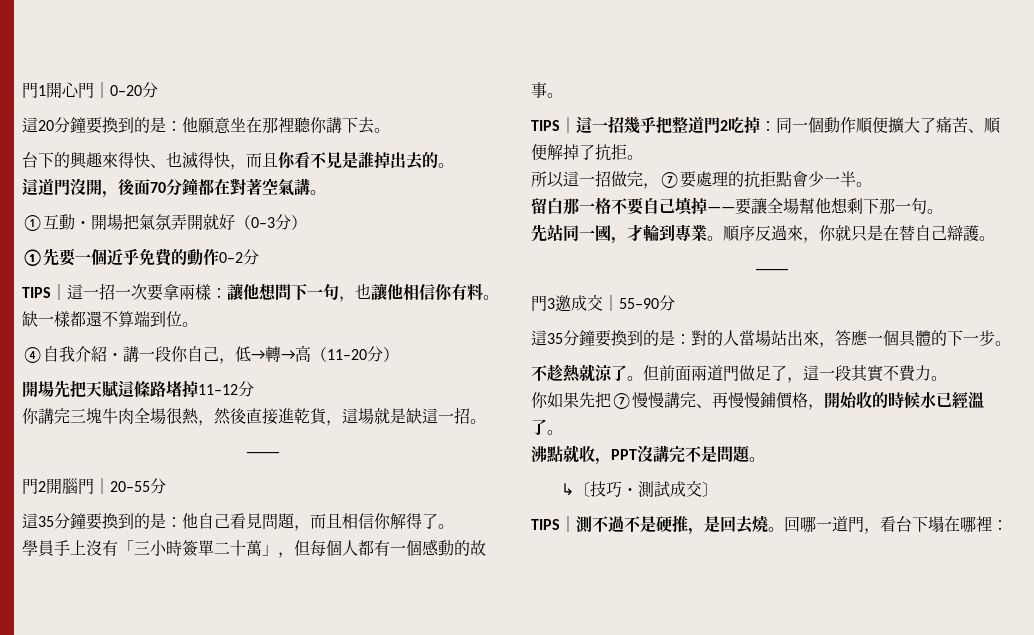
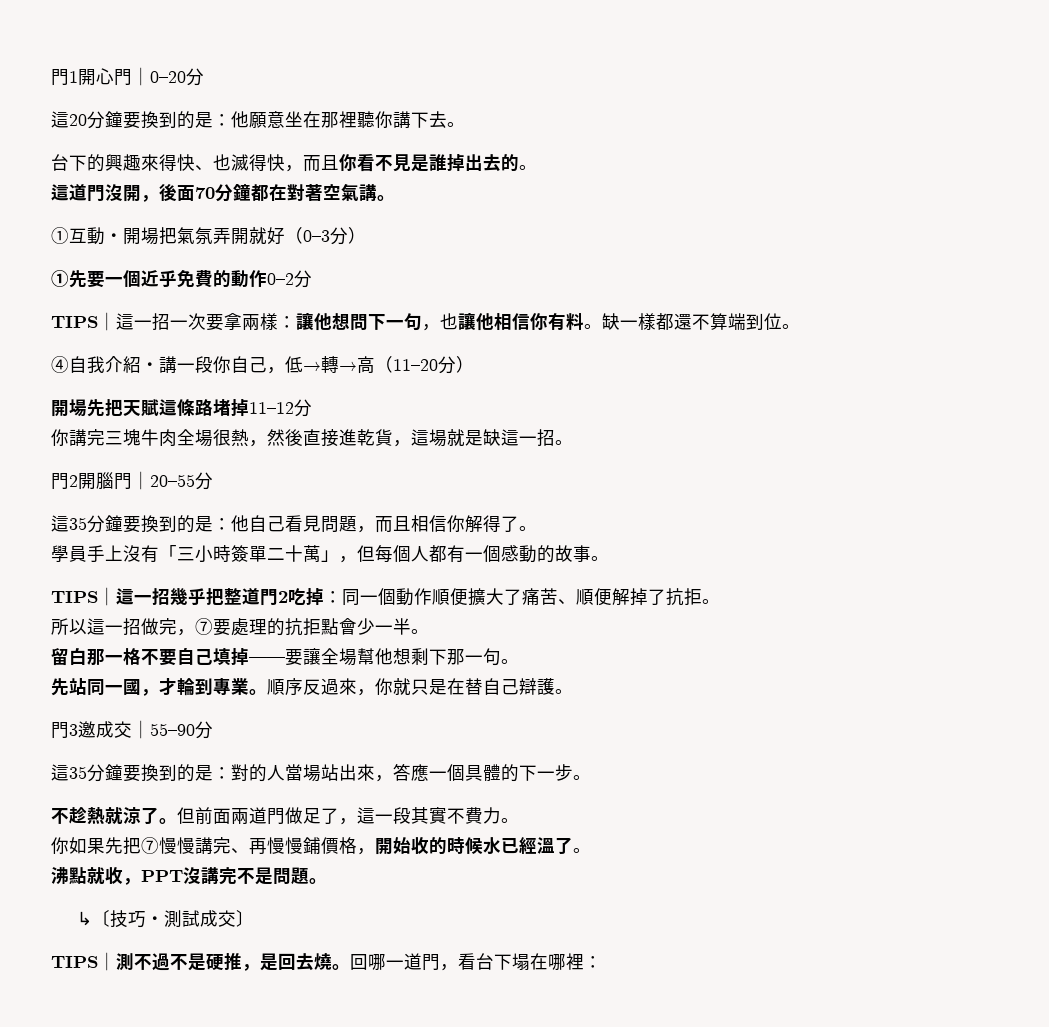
[245,452,280,457] // ──── -> (573, 442) none
[754,269,789,274] // ──── -> (573, 691) none

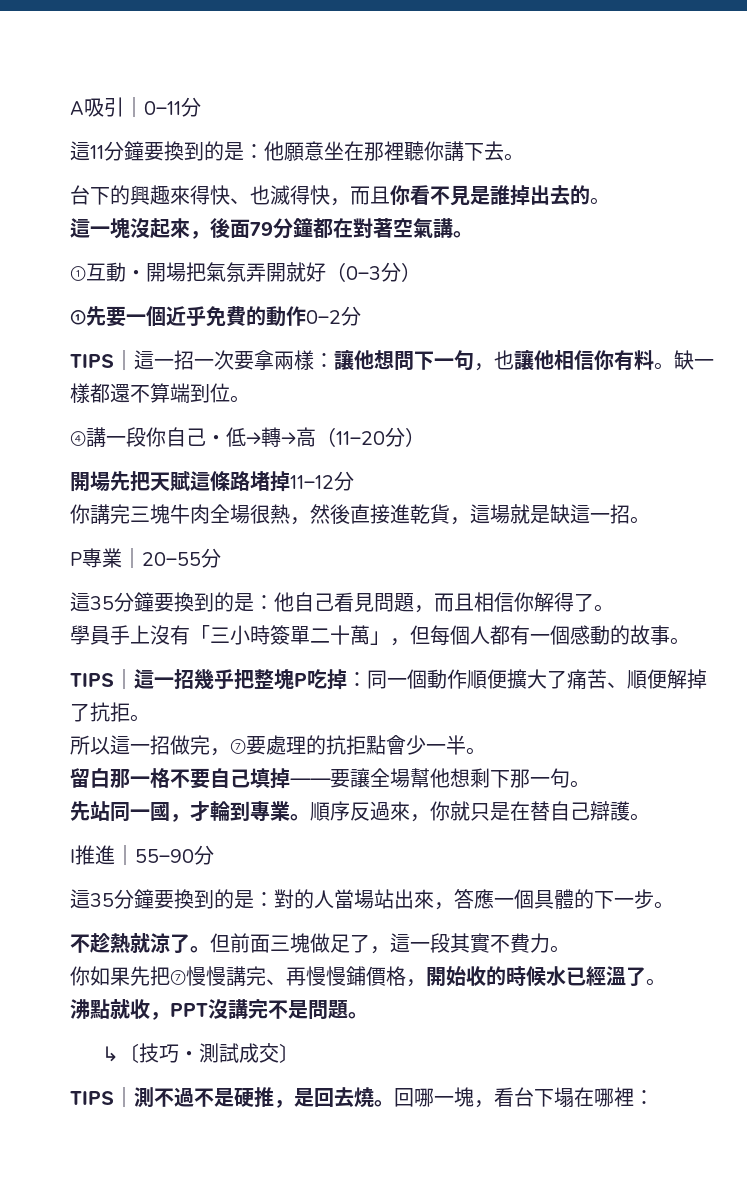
[51,67,204,86] [51,111,87,128] 門1開心門｜0–20分 // 這20 -> [70,97,201,118] [70,141,104,161] A吸引｜0–11分 // 這11
[69,183,215,202] 道門沒開，後面70 -> [90,218,273,239] 一塊沒起來，後面79
[69,356,159,373] 自我介紹・ -> (86, 438) none
[267,367,285,374] ， -> [206,435,226,445] ・
[51,472,132,490] 門2開腦門 -> [70,548,122,568] P專業
[242,588,288,606] 道門2 -> [274,669,307,690] 塊P
[51,721,132,739] 門3邀成交 -> [70,845,115,865] I推進
[231,807,285,825] 兩道門 -> [270,933,310,953] 三塊
[404,953,440,971] 道門 -> [454,1087,474,1107] 塊

